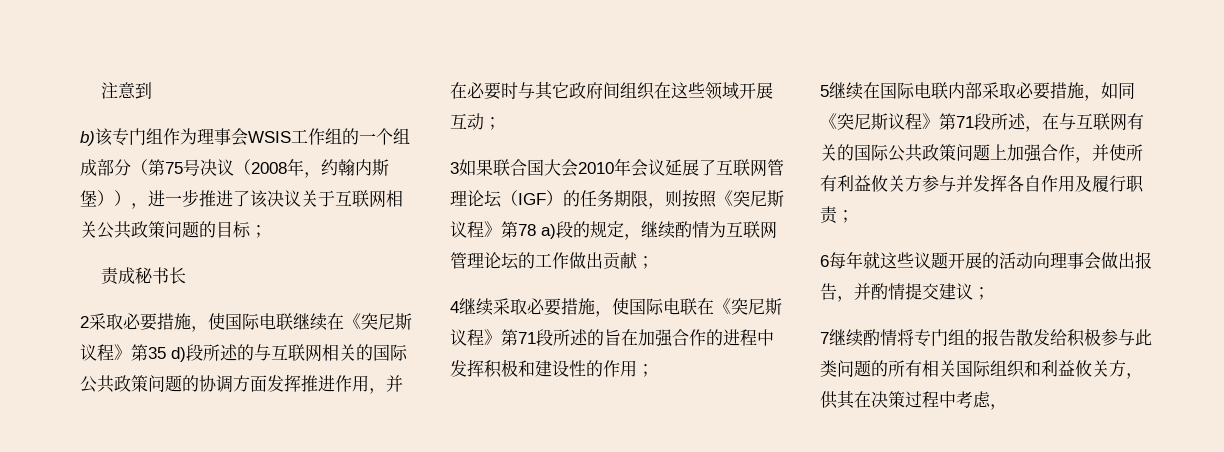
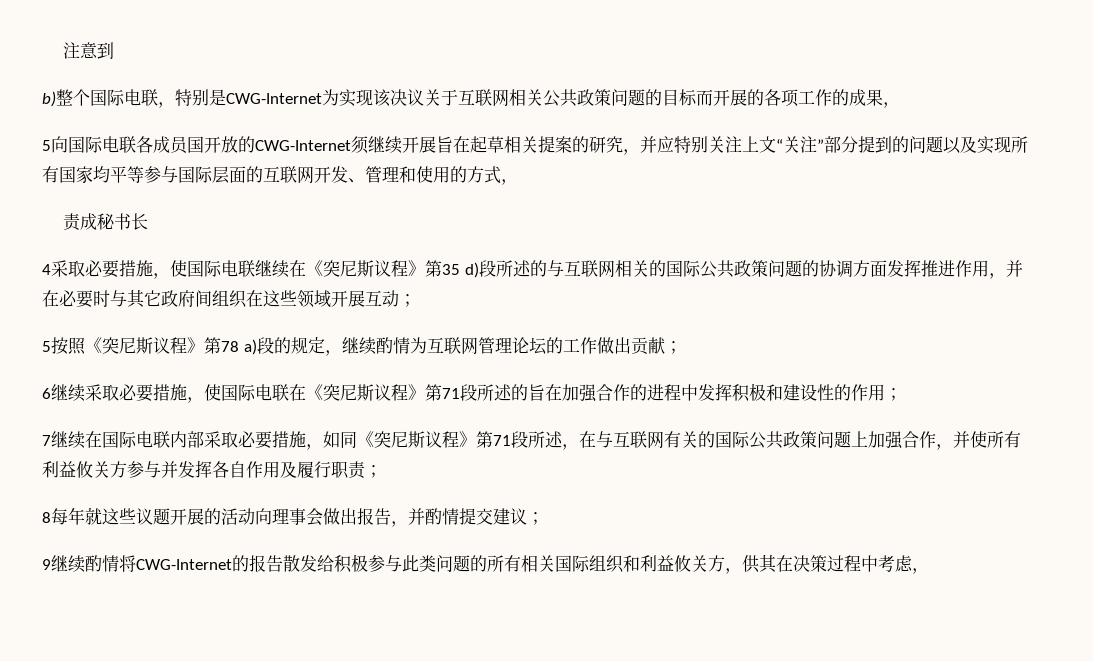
[95,128,410,146] [80,158,389,178] [80,189,250,209] 该专门组作为理事会WSIS工作组的一个组成部分（第75号决议（2008年，约翰内斯堡）），进一步推进了 -> [56,89,373,108] 整个国际电联，特别是CWG-Internet为实现
[250,225,267,238] ； -> [696,89,900,108] [42,136,1028,155] [42,166,518,185] 而开展的各项工作的成果， // 5向国际电联各成员国开放的CWG-Internet须继续开展旨在起草相关提案的研究，并应特别关注上文“关注”部分提到的问题以及实现所有国家均平等参与国际层面的互联网开发、管理和使用的方式，
[80,316,89,328] 2 -> [42,264,51,275] 4
[450,158,784,177] [450,190,682,209] 3如果联合国大会2010年会议延展了互联网管理论坛（IGF）的任务期限，则 -> [42,341,51,352] 5
[450,301,459,313] 4 -> [42,388,51,399] 6
[820,85,829,97] 5 -> [42,435,51,446] 7
[820,255,829,267] 6 -> [42,512,51,523] 8
[820,332,829,344] 7 -> [42,559,51,570] 9
[914,329,965,347] 专门组 -> [136,559,232,570] CWG-Internet

